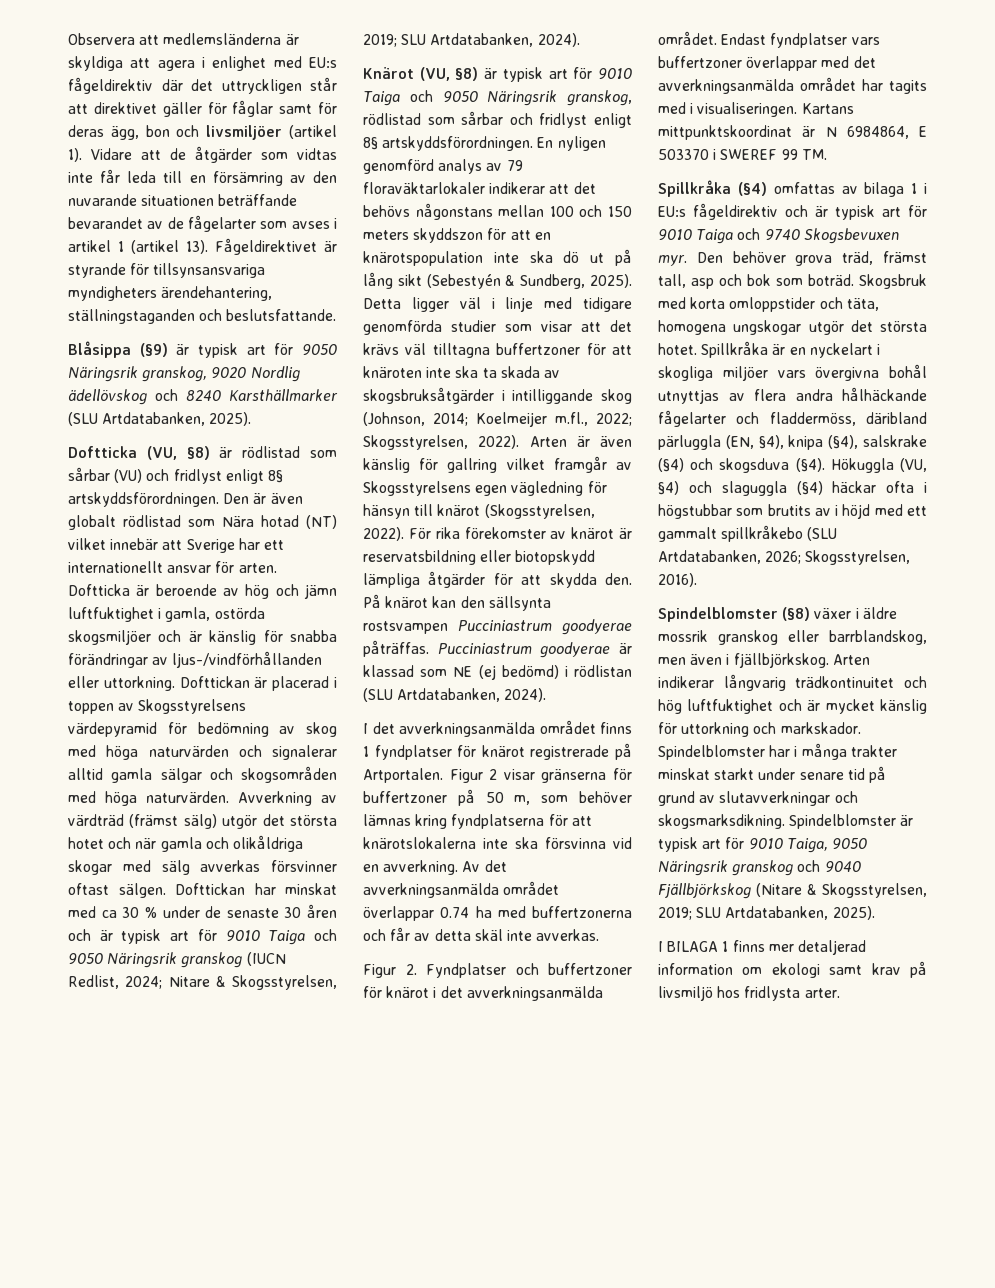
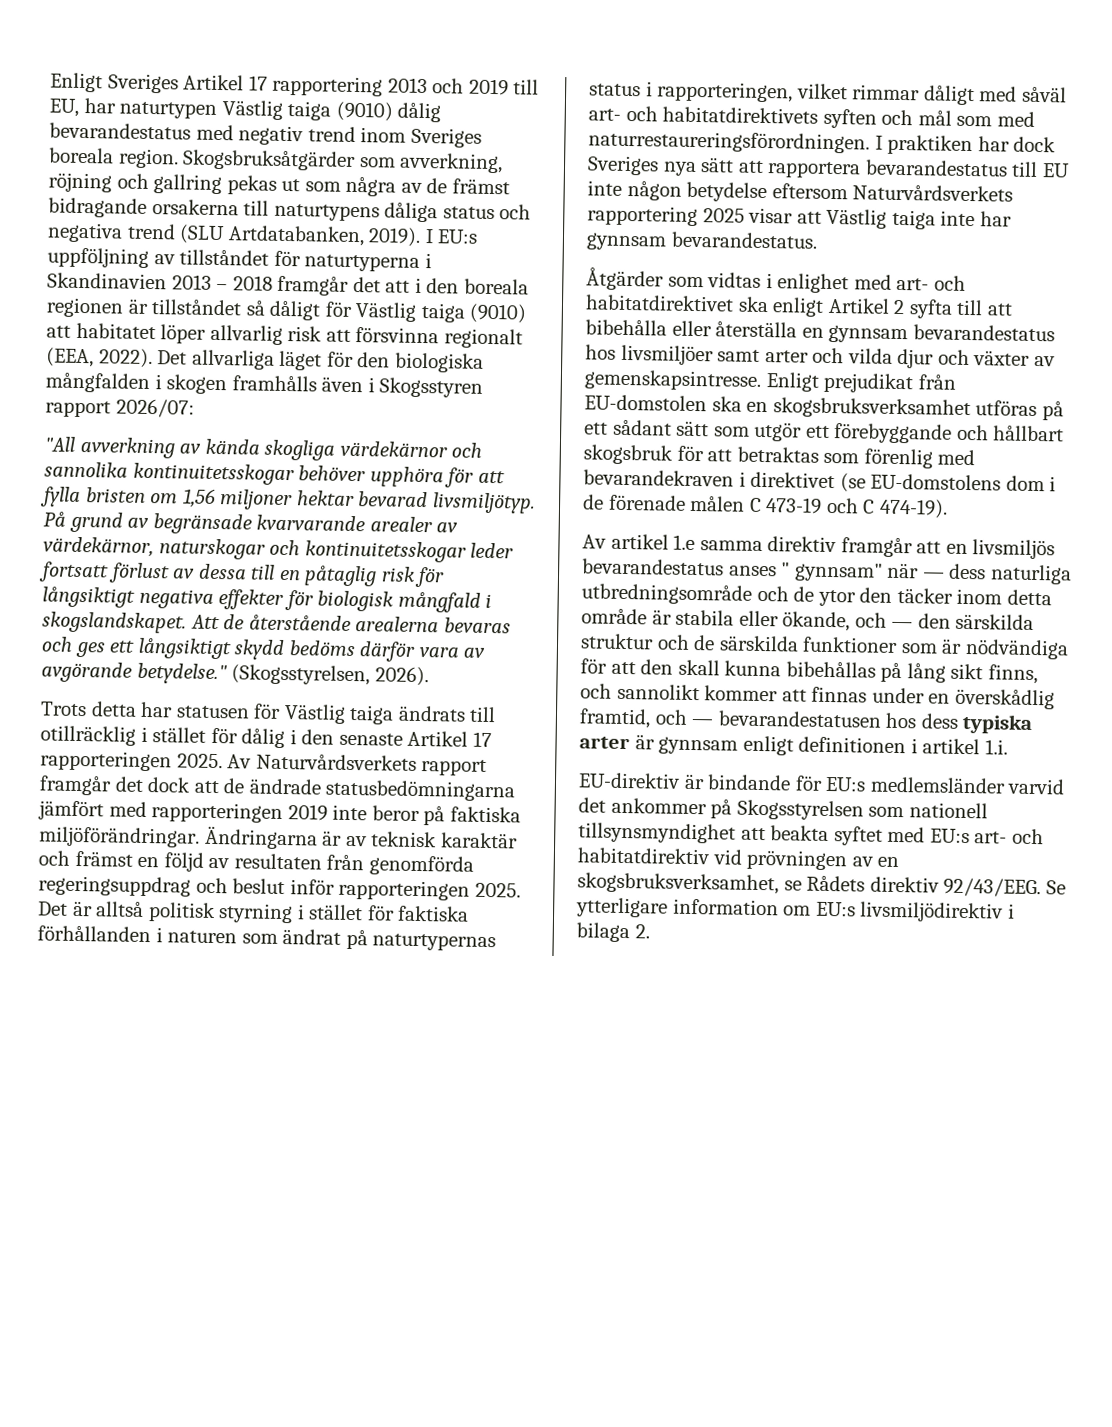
[68,33,299,45] [68,56,337,71] [68,77,337,94] [68,100,337,117] [68,125,337,140] [68,146,337,163] [68,169,337,186] [68,194,298,206] [68,215,337,232] [68,238,337,255] [68,263,266,278] [68,286,273,301] [68,309,337,324] [68,341,337,358] [68,366,300,382] [68,389,338,405] [68,412,252,426] [68,446,337,460] [68,467,283,484] [68,492,303,507] [68,515,337,530] [68,538,284,553] [68,561,277,573] [68,584,337,599] [68,607,265,622] [68,630,337,645] [68,651,323,668] [68,676,338,691] [68,699,247,714] [68,722,337,737] [68,745,337,760] [68,766,337,783] [68,791,337,806] [68,814,337,829] [68,835,303,852] [68,860,337,875] [68,883,337,898] [68,904,337,918] [68,929,337,945] [68,952,286,968] [68,975,337,990] [363,33,580,47] [363,67,632,82] [363,90,632,106] [363,111,632,128] [363,136,606,151] [363,159,523,174] [363,182,596,194] [363,203,632,220] [363,228,551,243] [363,249,632,266] [363,272,632,289] [363,297,632,312] [363,320,632,335] [363,343,632,358] [363,366,560,378] [363,387,632,404] [363,412,632,427] [363,435,632,450] [363,456,632,473] [363,481,607,496] [363,504,595,519] [363,527,632,541] [363,550,596,565] [363,571,632,588] [363,594,551,611] [363,619,632,635] [363,640,632,658] [363,665,632,680] [363,688,547,702] [363,720,632,737] [363,743,632,760] [363,768,632,783] [363,789,632,806] [363,814,592,829] [363,837,632,849] [363,860,507,875] [363,881,560,898] [363,906,632,921] [363,927,600,941] [363,963,632,978] [363,986,603,1001] [658,31,880,48] [658,56,876,71] [658,77,927,94] [658,102,854,117] [658,125,927,140] [658,149,827,160] [658,180,927,197] [658,203,927,220] [658,228,899,244] [658,251,927,266] [658,274,927,289] [658,297,879,312] [658,320,927,335] [658,341,880,358] [658,364,927,381] [658,387,927,404] [658,410,927,427] [658,435,927,450] [658,458,927,473] [658,481,927,496] [658,504,927,519] [658,525,838,542] [658,550,911,565] [658,573,697,587] [658,607,897,622] [658,630,927,645] [658,653,870,668] [658,674,927,691] [658,699,927,714] [658,722,861,737] [658,743,897,760] [658,766,886,783] [658,791,858,806] [658,814,914,829] [658,837,867,853] [658,860,861,876] [658,883,927,899] [658,906,875,920] [658,940,866,955] [658,961,927,978] [658,986,840,1001] Observera att medlemsländerna är skyldiga att agera i enlighet med EU:s fågeldirektiv där det uttryckligen står att direktivet gäller för fåglar samt för deras ägg, bon och livsmiljöer (artikel 1). Vidare att de åtgärder som vidtas inte får leda till en försämring av den nuvarande situationen beträffande bevarandet av de fågelarter som avses i artikel 1 (artikel 13). Fågeldirektivet är styrande för tillsynsansvariga myndigheters ärendehantering, ställningstaganden och beslutsfattande. // Blåsippa (§9) är typisk art för 9050 Näringsrik granskog, 9020 Nordlig ädellövskog och 8240 Karsthällmarker (SLU Artdatabanken, 2025). // Doftticka (VU, §8) är rödlistad som sårbar (VU) och fridlyst enligt 8§ artskyddsförordningen. Den är även globalt rödlistad som Nära hotad (NT) vilket innebär att Sverige har ett internationellt ansvar för arten. Doftticka är beroende av hög och jämn luftfuktighet i gamla, ostörda skogsmiljöer och är känslig för snabba förändringar av ljus-/vindförhållanden eller uttorkning. Dofttickan är placerad i toppen av Skogsstyrelsens värdepyramid för bedömning av skog med höga naturvärden och signalerar alltid gamla sälgar och skogsområden med höga naturvärden. Avverkning av värdträd (främst sälg) utgör det största hotet och när gamla och olikåldriga skogar med sälg avverkas försvinner oftast sälgen. Dofttickan har minskat med ca 30 % under de senaste 30 åren och är typisk art för 9010 Taiga och 9050 Näringsrik granskog (IUCN Redlist, 2024; Nitare & Skogsstyrelsen, 2019; SLU Artdatabanken, 2024). // Knärot (VU, §8) är typisk art för 9010 Taiga och 9050 Näringsrik granskog, rödlistad som sårbar och fridlyst enligt 8§ artskyddsförordningen. En nyligen genomförd analys av 79 floraväktarlokaler indikerar att det behövs någonstans mellan 100 och 150 meters skyddszon för att en knärotspopulation inte ska dö ut på lång sikt (Sebestyén & Sundberg, 2025). Detta ligger väl i linje med tidigare genomförda studier som visar att det krävs väl tilltagna buffertzoner för att knäroten inte ska ta skada av skogsbruksåtgärder i intilliggande skog (Johnson, 2014; Koelmeijer m.fl., 2022; Skogsstyrelsen, 2022). Arten är även känslig för gallring vilket framgår av Skogsstyrelsens egen vägledning för hänsyn till knärot (Skogsstyrelsen, 2022). För rika förekomster av knärot är reservatsbildning eller biotopskydd lämpliga åtgärder för att skydda den. På knärot kan den sällsynta rostsvampen Pucciniastrum goodyerae påträffas. Pucciniastrum goodyerae är klassad som NE (ej bedömd) i rödlistan (SLU Artdatabanken, 2024). // I det avverkningsanmälda området finns 1 fyndplatser för knärot registrerade på Artportalen. Figur 2 visar gränserna för buffertzoner på 50 m, som behöver lämnas kring fyndplatserna för att knärotslokalerna inte ska försvinna vid en avverkning. Av det avverkningsanmälda området överlappar 0.74 ha med buffertzonerna och får av detta skäl inte avverkas. // Figur 2. Fyndplatser och buffertzoner för knärot i det avverkningsanmälda området. Endast fyndplatser vars buffertzoner överlappar med det avverkningsanmälda området har tagits med i visualiseringen. Kartans mittpunktskoordinat är N 6984864, E 503370 i SWEREF 99 TM. // Spillkråka (§4) omfattas av bilaga 1 i EU:s fågeldirektiv och är typisk art för 9010 Taiga och 9740 Skogsbevuxen myr. Den behöver grova träd, främst tall, asp och bok som boträd. Skogsbruk med korta omloppstider och täta, homogena ungskogar utgör det största hotet. Spillkråka är en nyckelart i skogliga miljöer vars övergivna bohål utnyttjas av flera andra hålhäckande fågelarter och fladdermöss, däribland pärluggla (EN, §4), knipa (§4), salskrake (§4) och skogsduva (§4). Hökuggla (VU, §4) och slaguggla (§4) häckar ofta i högstubbar som brutits av i höjd med ett gammalt spillkråkebo (SLU Artdatabanken, 2026; Skogsstyrelsen, 2016). // Spindelblomster (§8) växer i äldre mossrik granskog eller barrblandskog, men även i fjällbjörkskog. Arten indikerar långvarig trädkontinuitet och hög luftfuktighet och är mycket känslig för uttorkning och markskador. Spindelblomster har i många trakter minskat starkt under senare tid på grund av slutavverkningar och skogsmarksdikning. Spindelblomster är typisk art för 9010 Taiga, 9050 Näringsrik granskog och 9040 Fjällbjörkskog (Nitare & Skogsstyrelsen, 2019; SLU Artdatabanken, 2025). // I BILAGA 1 finns mer detaljerad information om ekologi samt krav på livsmiljö hos fridlysta arter. -> [50,72,540,97] [49,98,442,123] [49,122,482,148] [49,147,504,174] [48,172,510,197] [48,197,532,223] [47,222,479,247] [47,247,432,272] [47,272,529,296] [46,297,527,324] [46,322,523,349] [46,347,484,373] [45,372,484,398] [45,398,195,418] [44,436,483,461] [44,461,505,488] [39,486,536,514] [43,511,459,535] [43,536,515,563] [38,561,446,588] [42,586,493,613] [42,611,511,634] [41,636,486,662] [41,661,429,687] [40,701,497,725] [40,725,492,749] [40,750,488,776] [39,775,516,802] [38,800,521,826] [39,825,518,850] [38,850,474,876] [38,875,521,901] [37,900,470,924] [37,925,497,952] [589,81,1067,106] [588,105,1035,129] [588,130,1057,156] [587,155,1070,179] [587,180,1014,203] [587,205,1012,230] [586,231,818,251] [586,267,966,294] [585,294,1013,319] [585,319,1055,344] [585,344,1055,369] [584,369,957,394] [584,394,1064,421] [584,419,1065,444] [583,444,976,469] [583,469,1057,493] [582,494,948,519] [582,533,1056,560] [582,558,1072,585] [581,583,1052,607] [581,608,1035,632] [580,633,1069,660] [580,658,1038,685] [580,683,1055,710] [579,708,1034,734] [579,734,1008,756] [578,772,1066,795] [578,797,988,821] [578,822,1044,846] [577,847,900,871] [577,872,1066,898] [576,897,1015,923] [576,922,650,943] Enligt Sveriges Artikel 17 rapportering 2013 och 2019 till EU, har naturtypen Västlig taiga (9010) dålig bevarandestatus med negativ trend inom Sveriges boreala region. Skogsbruksåtgärder som avverkning, röjning och gallring pekas ut som några av de främst bidragande orsakerna till naturtypens dåliga status och negativa trend (SLU Artdatabanken, 2019). I EU:s uppföljning av tillståndet för naturtyperna i Skandinavien 2013 – 2018 framgår det att i den boreala regionen är tillståndet så dåligt för Västlig taiga (9010) att habitatet löper allvarlig risk att försvinna regionalt (EEA, 2022). Det allvarliga läget för den biologiska mångfalden i skogen framhålls även i Skogsstyren rapport 2026/07: // "All avverkning av kända skogliga värdekärnor och sannolika kontinuitetsskogar behöver upphöra för att fylla bristen om 1,56 miljoner hektar bevarad livsmiljötyp. På grund av begränsade kvarvarande arealer av värdekärnor, naturskogar och kontinuitetsskogar leder fortsatt förlust av dessa till en påtaglig risk för långsiktigt negativa effekter för biologisk mångfald i skogslandskapet. Att de återstående arealerna bevaras och ges ett långsiktigt skydd bedöms därför vara av avgörande betydelse." (Skogsstyrelsen, 2026). // Trots detta har statusen för Västlig taiga ändrats till otillräcklig i stället för dålig i den senaste Artikel 17 rapporteringen 2025. Av Naturvårdsverkets rapport framgår det dock att de ändrade statusbedömningarna jämfört med rapporteringen 2019 inte beror på faktiska miljöförändringar. Ändringarna är av teknisk karaktär och främst en följd av resultaten från genomförda regeringsuppdrag och beslut inför rapporteringen 2025. Det är alltså politisk styrning i stället för faktiska förhållanden i naturen som ändrat på naturtypernas status i rapporteringen, vilket rimmar dåligt med såväl art- och habitatdirektivets syften och mål som med naturrestaureringsförordningen. I praktiken har dock Sveriges nya sätt att rapportera bevarandestatus till EU inte någon betydelse eftersom Naturvårdsverkets rapportering 2025 visar att Västlig taiga inte har gynnsam bevarandestatus. // Åtgärder som vidtas i enlighet med art- och habitatdirektivet ska enligt Artikel 2 syfta till att bibehålla eller återställa en gynnsam bevarandestatus hos livsmiljöer samt arter och vilda djur och växter av gemenskapsintresse. Enligt prejudikat från EU-domstolen ska en skogsbruksverksamhet utföras på ett sådant sätt som utgör ett förebyggande och hållbart skogsbruk för att betraktas som förenlig med bevarandekraven i direktivet (se EU-domstolens dom i de förenade målen C 473-19 och C 474-19). // Av artikel 1.e samma direktiv framgår att en livsmiljös bevarandestatus anses " gynnsam" när — dess naturliga utbredningsområde och de ytor den täcker inom detta område är stabila eller ökande, och — den särskilda struktur och de särskilda funktioner som är nödvändiga för att den skall kunna bibehållas på lång sikt finns, och sannolikt kommer att finnas under en överskådlig framtid, och — bevarandestatusen hos dess typiska arter är gynnsam enligt definitionen i artikel 1.i. // EU-direktiv är bindande för EU:s medlemsländer varvid det ankommer på Skogsstyrelsen som nationell tillsynsmyndighet att beakta syftet med EU:s art- och habitatdirektiv vid prövningen av en skogsbruksverksamhet, se Rådets direktiv 92/43/EEG. Se ytterligare information om EU:s livsmiljödirektiv i bilaga 2.

